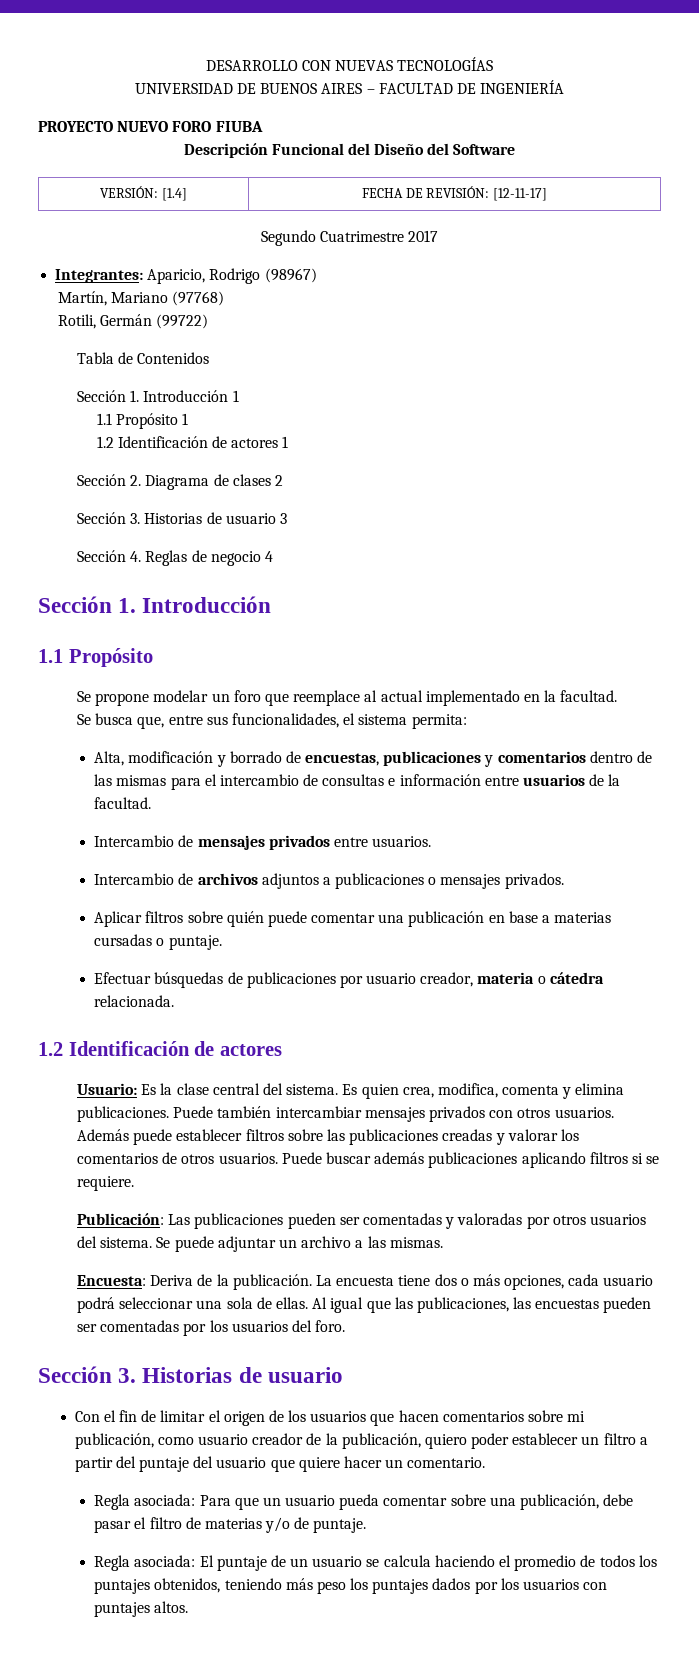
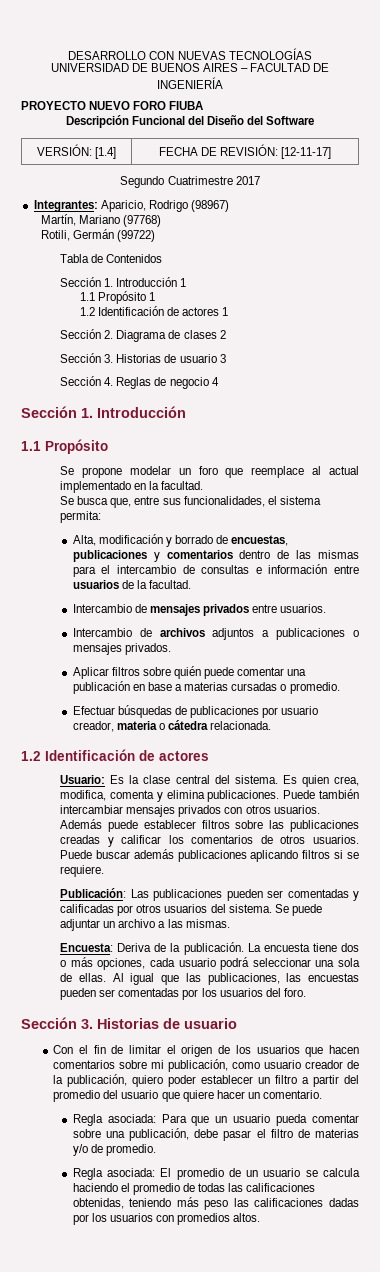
[168,935,222,950] puntaje. -> [289,682,340,694] promedio.
[507,1129,558,1141] valorar -> [121,835,162,844] calificar
[457,1213,523,1225] valoradas -> [60,904,115,913] calificadas
[138,1457,189,1472] puntaje -> [53,1090,101,1102] promedio
[313,1518,367,1533] puntaje. -> [105,1144,156,1156] promedio.
[216,1556,267,1571] puntaje -> [176,1168,224,1180] promedio
[599,1555,657,1567] [94,1578,471,1594] todos los puntajes obtenidos, teniendo más peso los puntajes dados -> [198,1183,316,1192] [72,1197,359,1210] todas las calificaciones obtenidas, teniendo más peso las calificaciones dadas
[94,1602,151,1617] puntajes -> [177,1213,231,1225] promedios

